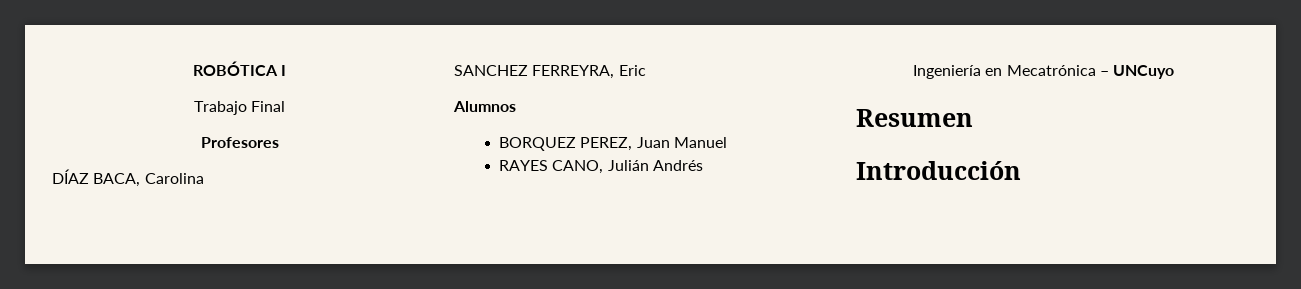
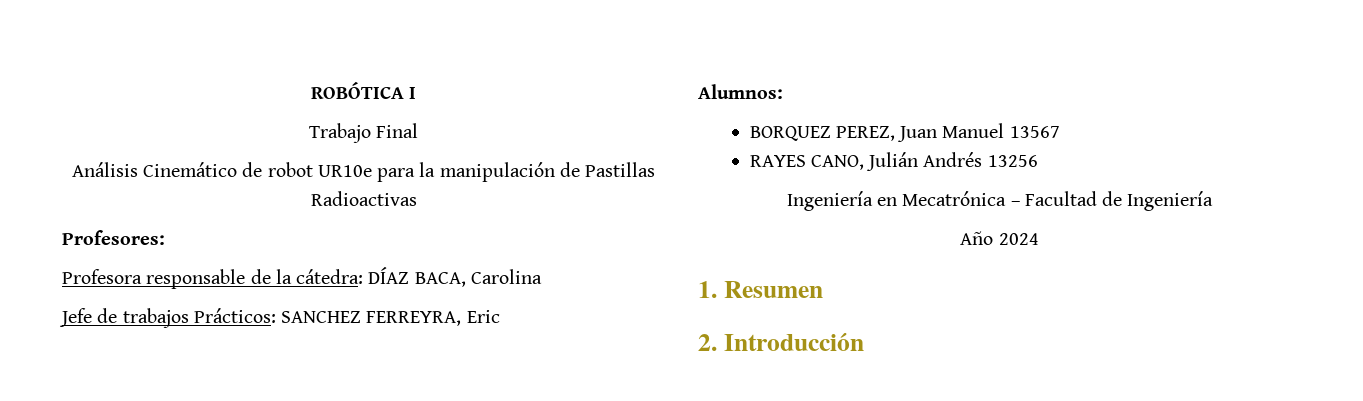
[200,137,279,148] Profesores // -> [71,162,656,182] [310,191,417,206] [62,230,165,245] [62,269,364,289] Análisis Cinemático de robot UR10e para la manipulación de Pastillas Radioactivas // Profesores: // Profesora responsable de la cátedra:
(204, 178) none -> [59,308,276,328] Jefe de trabajos Prácticos:
[453,101,516,112] Alumnos -> [698,84,783,99] Alumnos:
(727, 142) none -> [1009,126,1060,138] 13567
(703, 165) none -> [987,155,1038,167] 13256
[1113,65,1175,79] UNCuyo // -> [1024,191,1214,211] [960,231,1039,245] [698,281,717,298] Facultad de Ingeniería // Año 2024 // 1.
(973, 118) none -> [698,334,717,351] 2.

